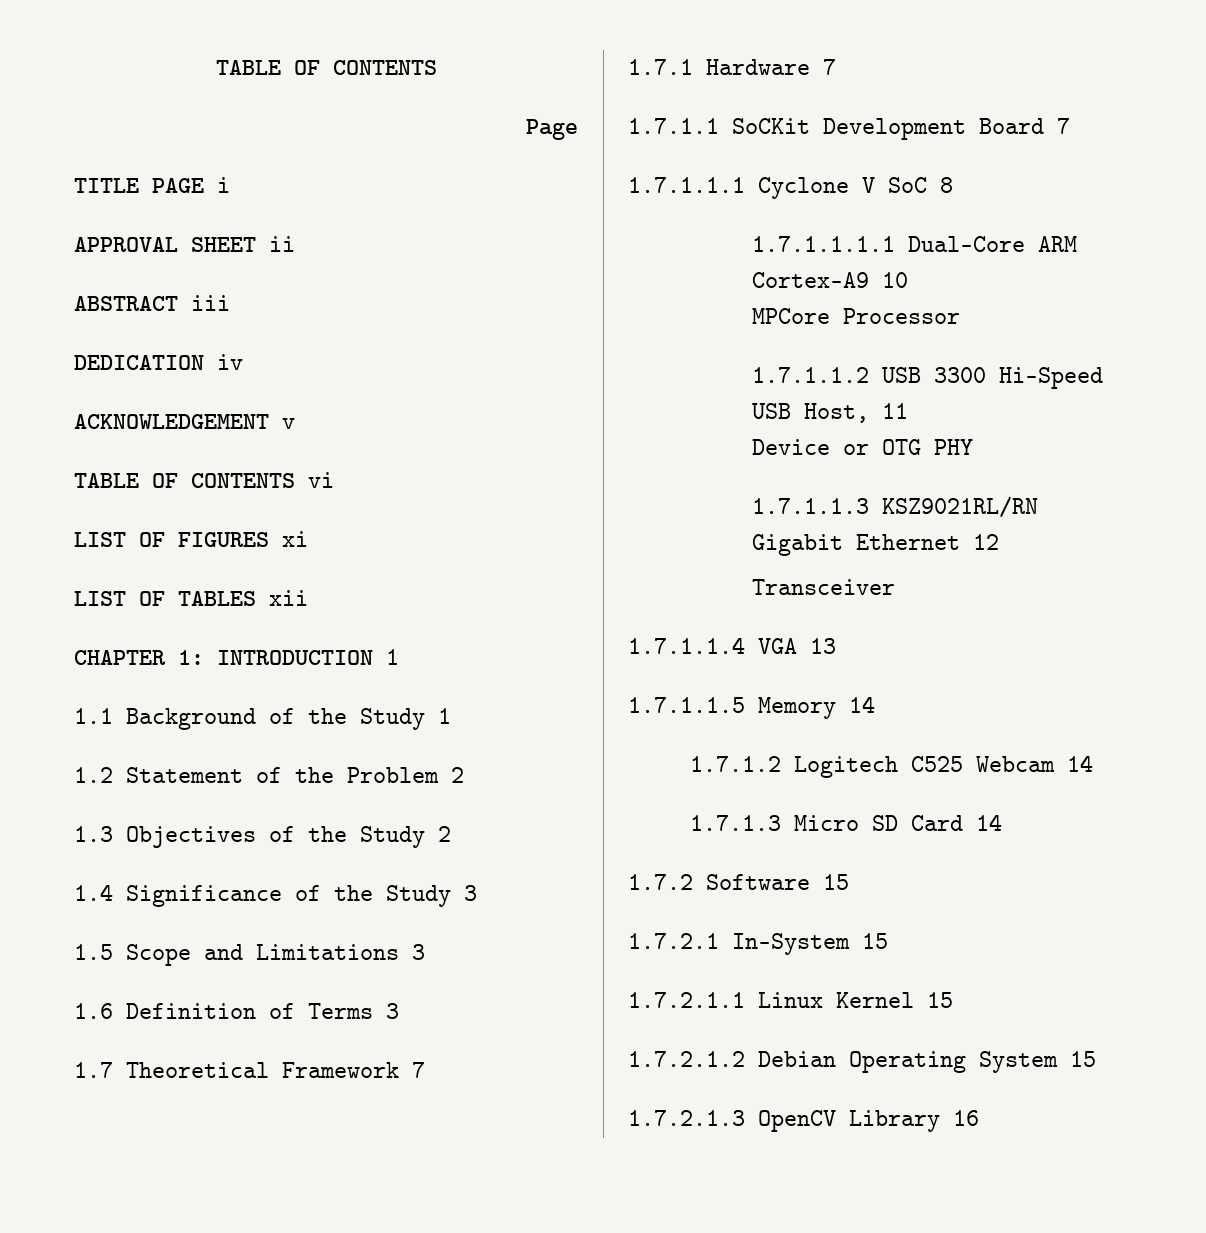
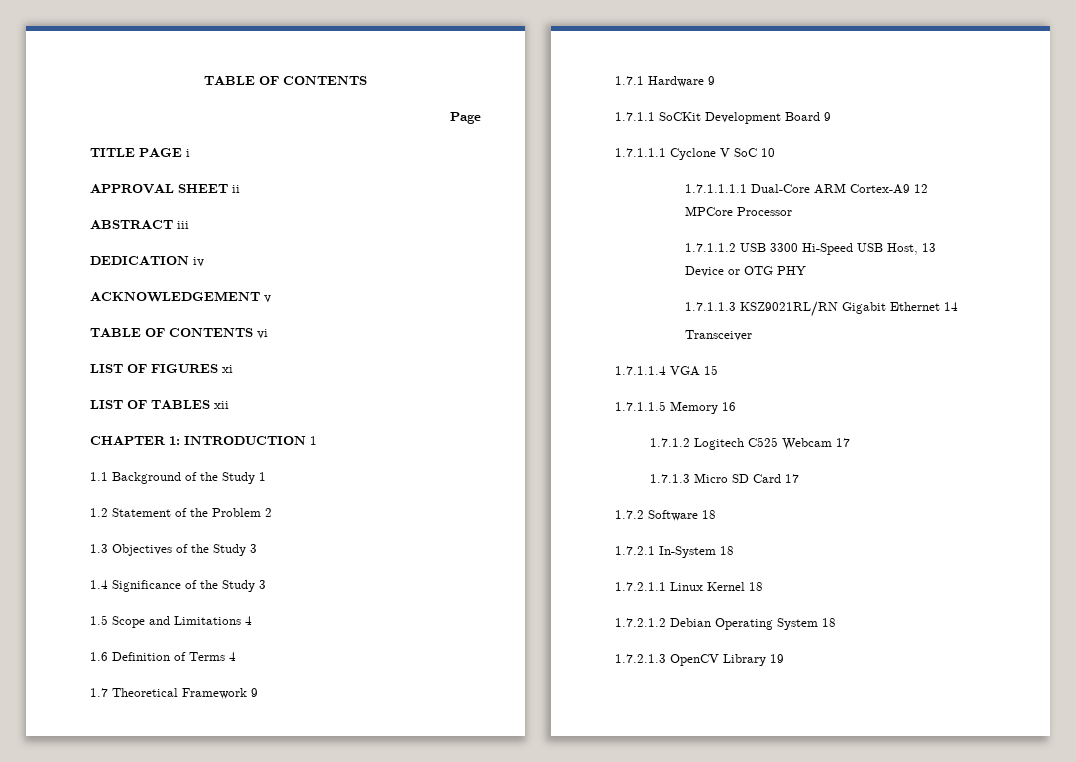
[438,826,451,842] 2 -> [250,544,257,553] 3
[412,944,425,960] 3 -> [245,616,252,625] 4
[386,1003,399,1019] 3 -> [229,652,236,661] 4
[412,1062,425,1078] 7 -> [251,688,258,697] 9
[823,59,836,75] 7 -> [708,76,715,85] 9
[1057,118,1070,134] 7 -> [824,112,831,121] 9
[940,177,953,193] 8 -> [761,148,775,157] 10
[882,272,909,288] 10 -> [913,184,928,193] 12
[882,403,909,419] 11 -> [921,243,936,252] 13
[973,534,1000,550] 12 -> [943,302,958,311] 14
[810,638,836,654] 13 -> [704,365,718,375] 15
[849,696,875,713] 14 -> [722,402,736,411] 16
[1067,755,1094,772] 14 -> [835,438,850,447] 17
[976,814,1003,831] 14 -> [784,474,799,483] 17
[823,874,849,890] 15 -> [702,510,716,519] 18
[862,933,888,949] 15 -> [720,546,734,555] 18
[927,992,953,1008] 15 -> [749,582,763,591] 18
[1070,1051,1096,1067] 15 -> [822,618,836,627] 18
[953,1110,979,1126] 16 -> [770,654,784,663] 19

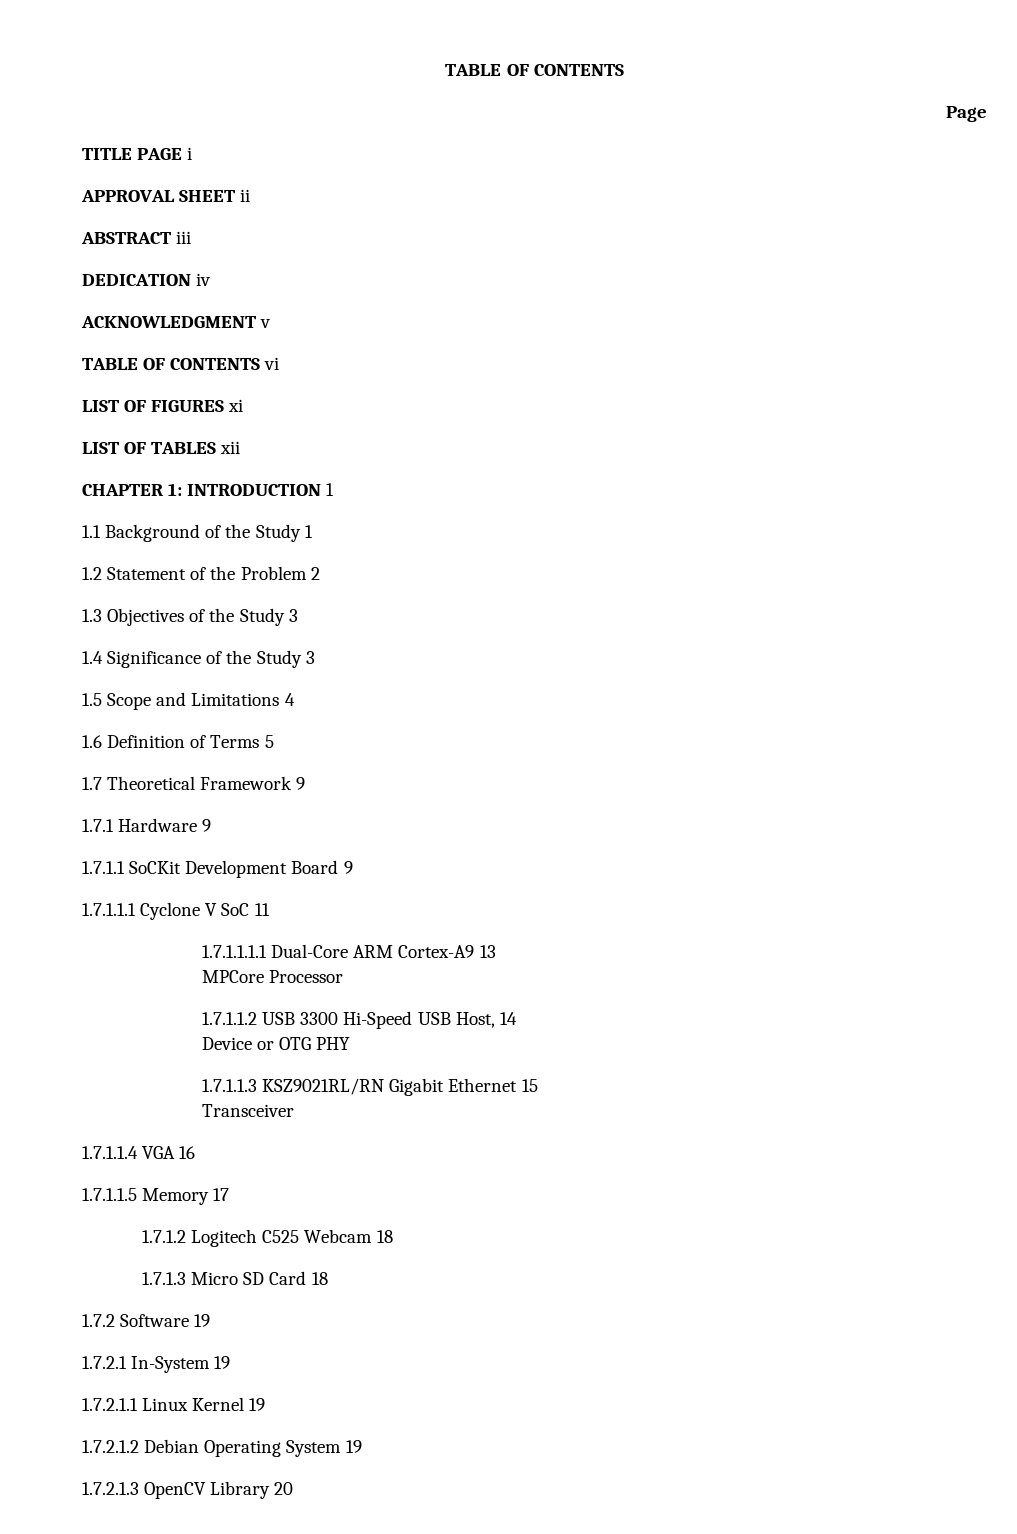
[90,291,260,302] ACKNOWLEDGEMENT -> [81,316,256,328] ACKNOWLEDGMENT
[229,652,236,661] 4 -> [264,735,274,748] 5
[761,148,775,157] 10 -> [254,903,270,916] 11
[913,184,928,193] 12 -> [479,945,496,958] 13
[921,243,936,252] 13 -> [499,1012,517,1025] 14
[943,302,958,311] 14 -> [521,1079,538,1092] 15
[704,365,718,375] 15 -> [179,1146,196,1159] 16
[722,402,736,411] 16 -> [213,1188,230,1201] 17
[835,438,850,447] 17 -> [376,1230,393,1243] 18
[784,474,799,483] 17 -> [311,1272,328,1285] 18
[702,510,716,519] 18 -> [194,1314,211,1327] 19
[720,546,734,555] 18 -> [214,1356,231,1369] 19
[749,582,763,591] 18 -> [249,1398,266,1411] 19
[822,618,836,627] 18 -> [345,1440,362,1453] 19
[770,654,784,663] 19 -> [274,1482,294,1495] 20

